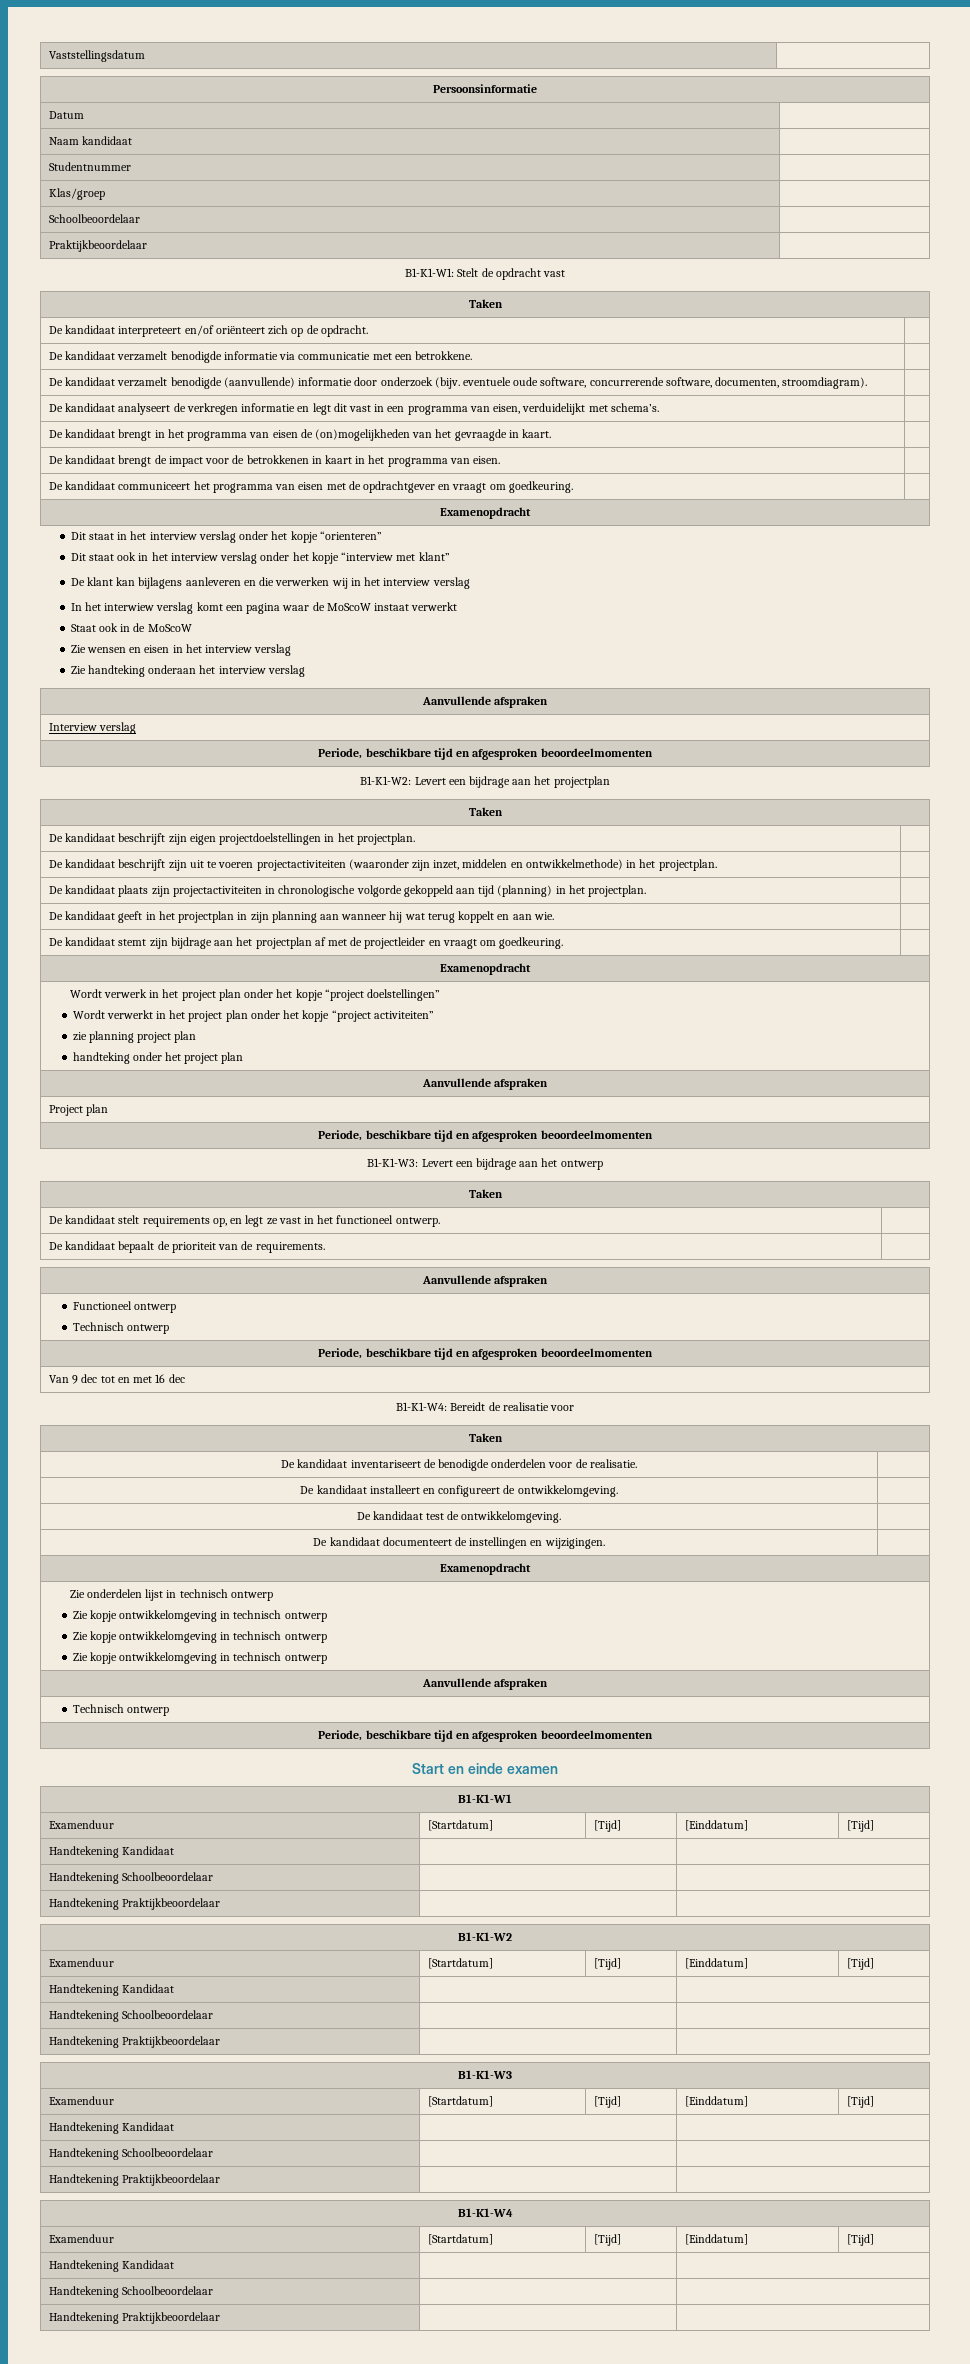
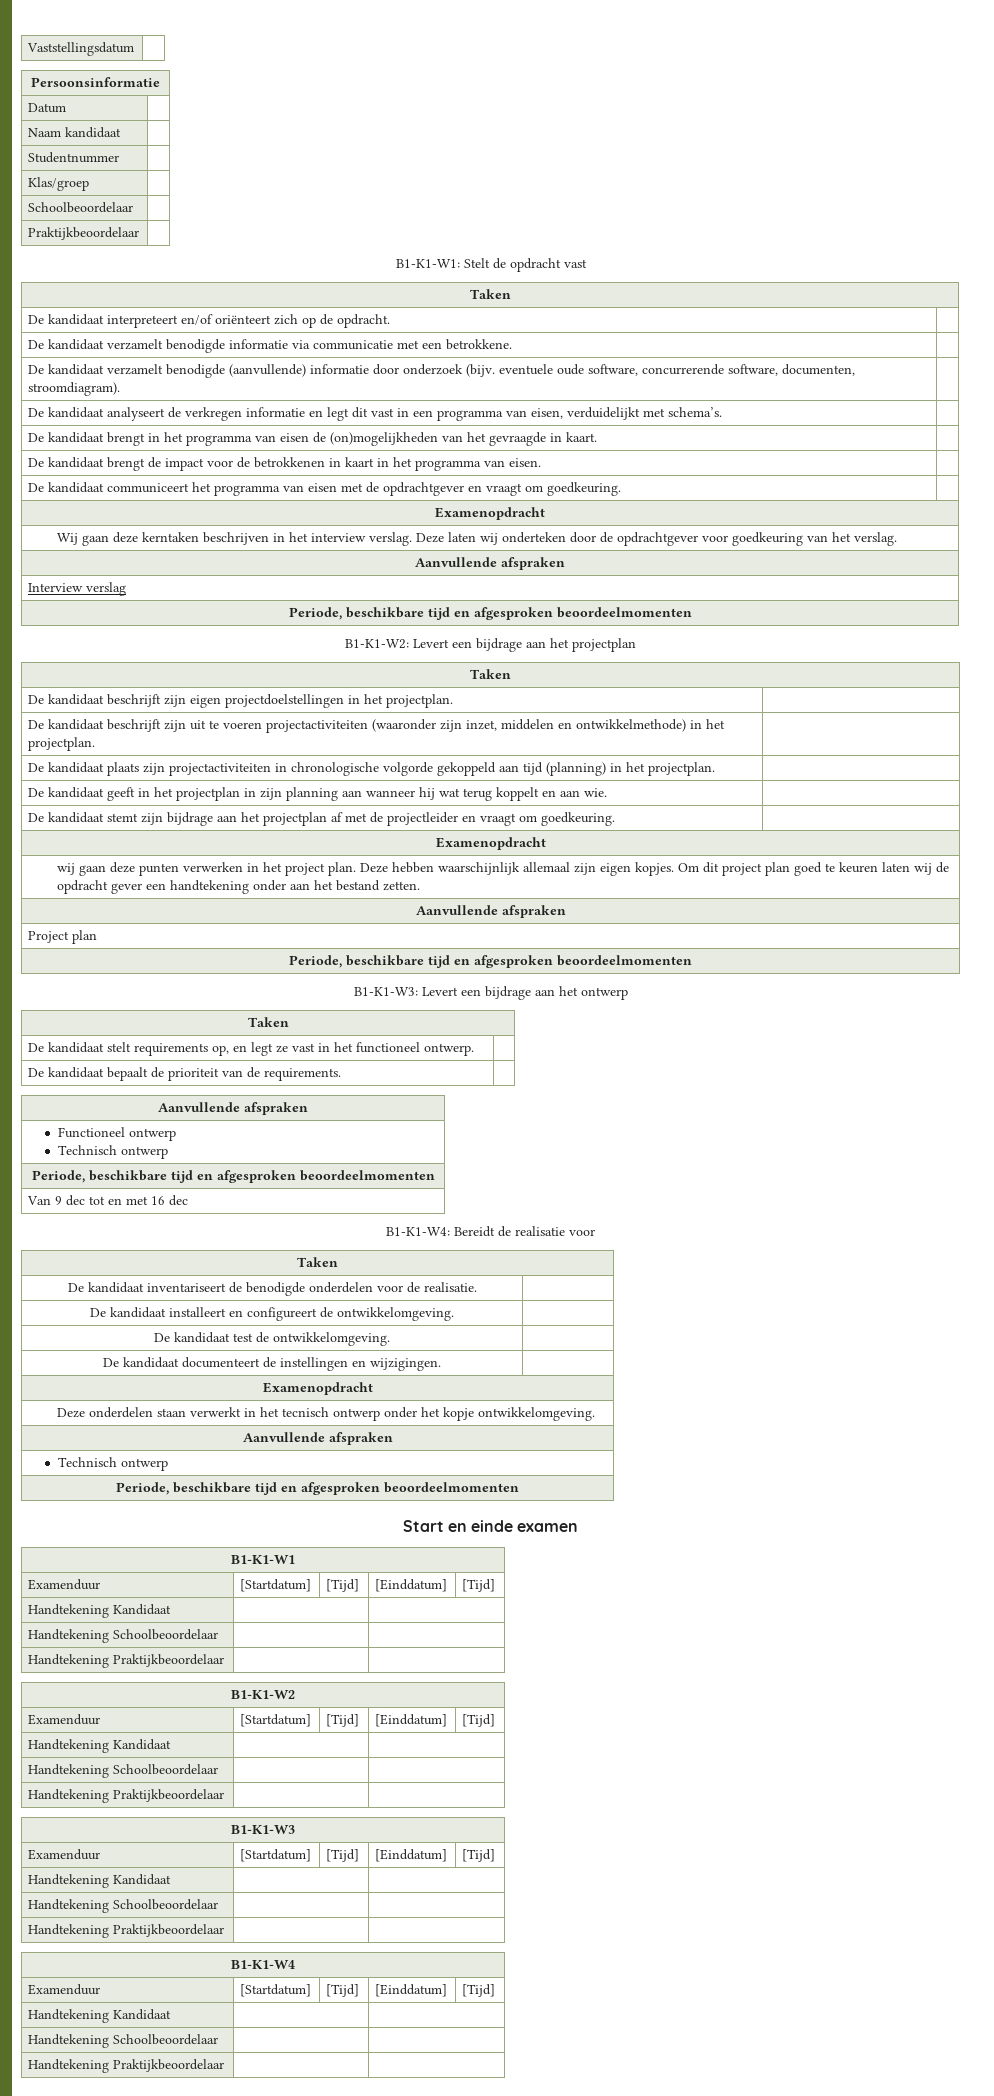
[70,531,382,543] [70,552,450,564] [70,577,470,589] [70,602,458,614] [70,623,192,632] [70,644,292,656] [70,665,305,677] // Dit staat in het interview verslag onder het kopje “orienteren” // Dit staat ook in het interview verslag onder het kopje “interview met klant” // De klant kan bijlagens aanleveren en die verwerken wij in het interview verslag // In het interwiew verslag komt een pagina waar de MoScoW instaat verwerkt // Staat ook in de MoScoW // Zie wensen en eisen in het interview verslag // Zie handteking onderaan het interview verslag -> [57,532,898,546] // Wij gaan deze kerntaken beschrijven in het interview verslag. Deze laten wij onderteken door de opdrachtgever voor goedkeuring van het verslag.
[69,989,441,1001] [72,1010,434,1022] [72,1031,197,1043] [72,1052,244,1064] Wordt verwerk in het project plan onder het kopje “project doelstellingen” // Wordt verwerkt in het project plan onder het kopje “project activiteiten” // zie planning project plan // handteking onder het project plan -> [57,862,950,876] [57,880,421,894] wij gaan deze punten verwerken in het project plan. Deze hebben waarschijnlijk allemaal zijn eigen kopjes. Om dit project plan goed te keuren laten wij de opdracht gever een handtekening onder aan het bestand zetten.
[69,1589,273,1601] [72,1610,327,1622] [72,1631,327,1643] [72,1652,327,1664] Zie onderdelen lijst in technisch ontwerp // Zie kopje ontwikkelomgeving in technisch ontwerp // Zie kopje ontwikkelomgeving in technisch ontwerp // Zie kopje ontwikkelomgeving in technisch ontwerp -> [57,1407,596,1421] Deze onderdelen staan verwerkt in het tecnisch ontwerp onder het kopje ontwikkelomgeving.

